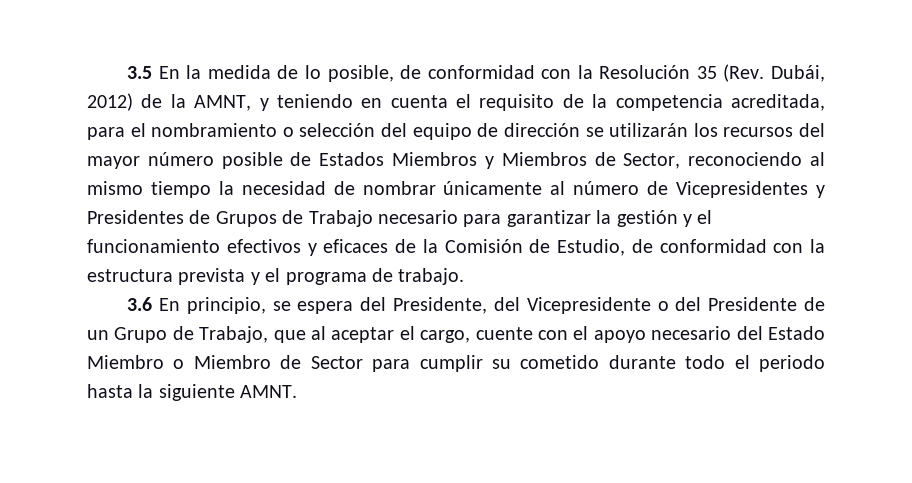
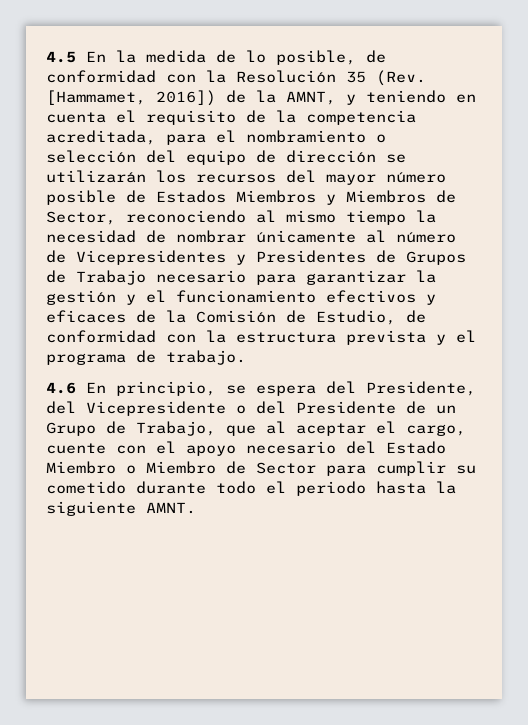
[127,66,153,79] 3.5 -> [46,51,76,63] 4.5
[771,65,826,82] [87,93,133,111] Dubái, 2012) -> [46,90,216,106] [Hammamet, 2016])
[127,297,153,311] 3.6 -> [46,382,76,394] 4.6

